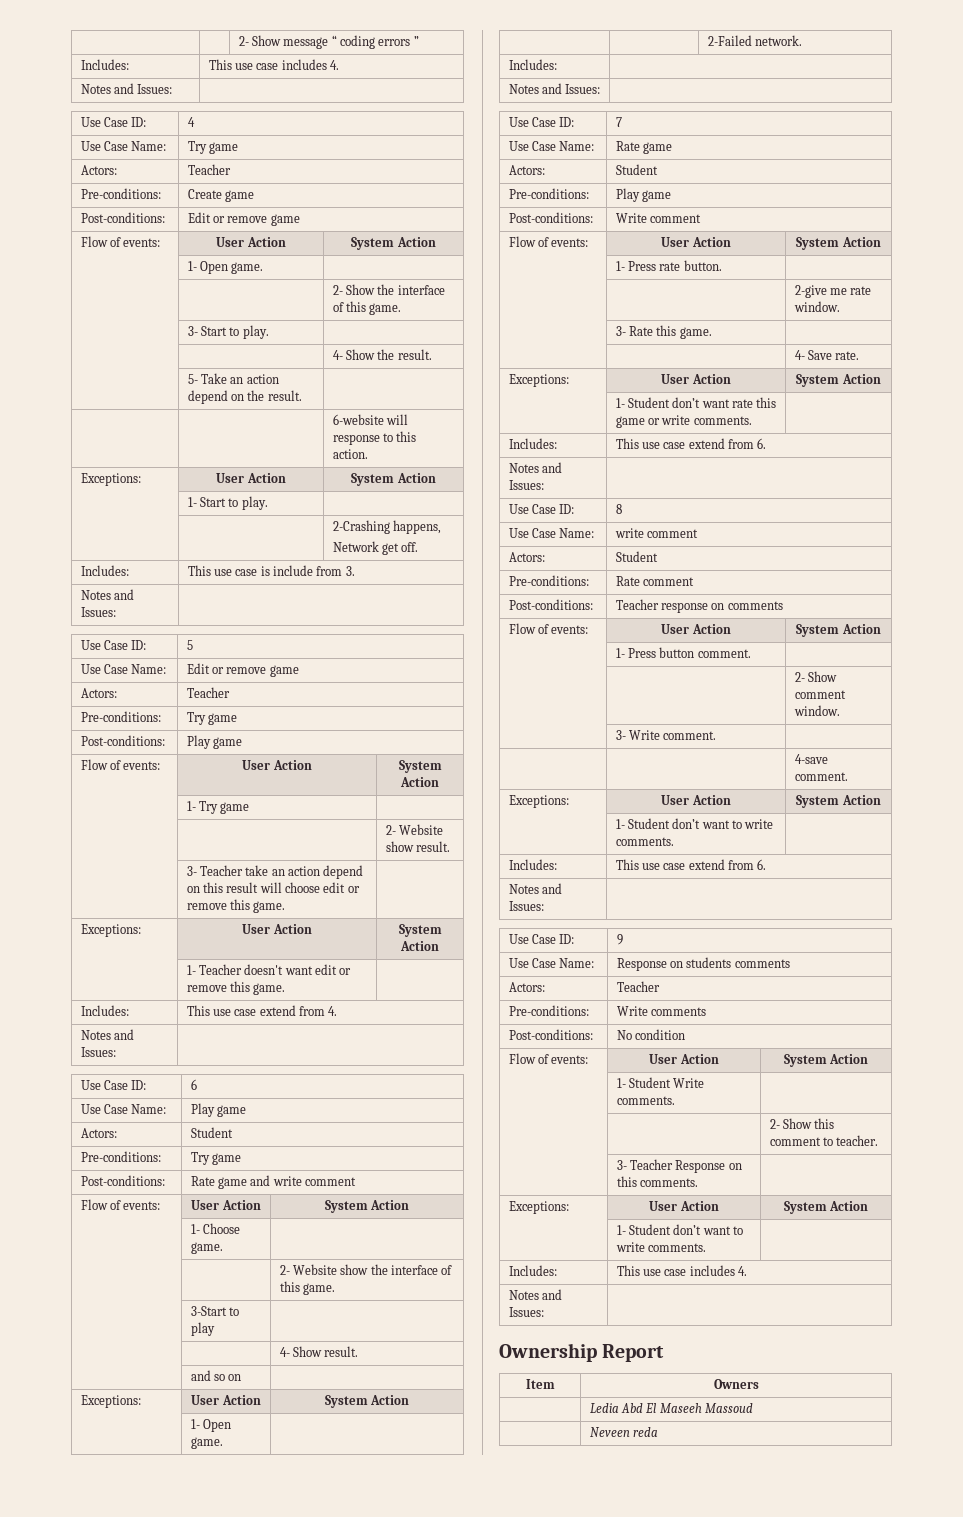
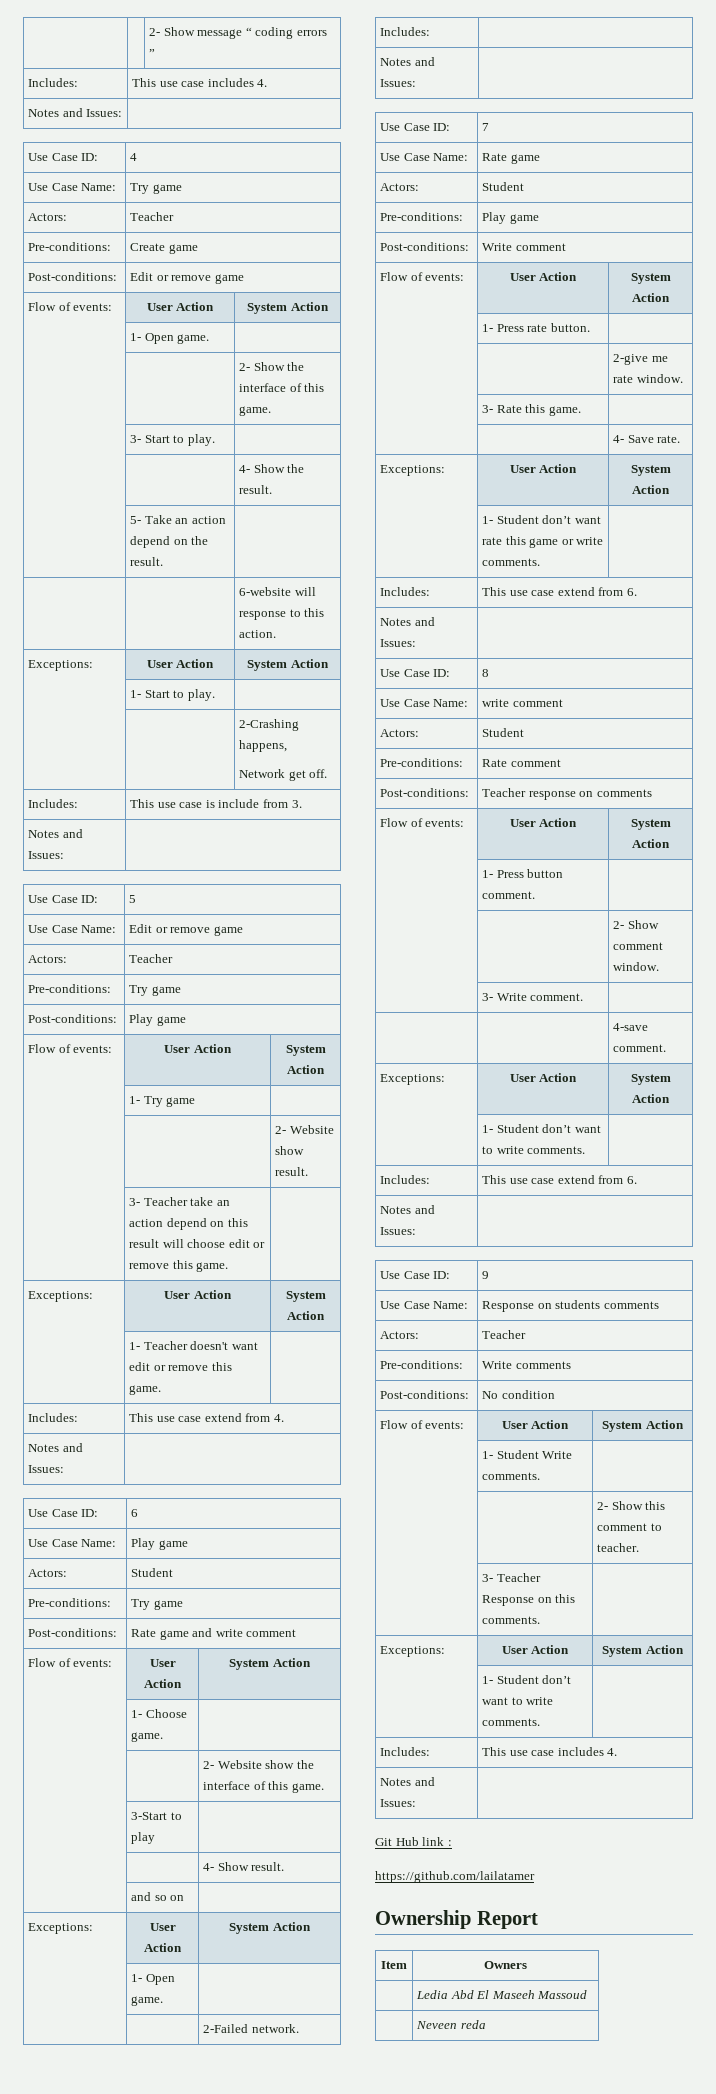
(544, 1312) none -> [375,1837,452,1846] [375,1871,535,1883] // Git Hub link : // https://github.com/lailatamer

